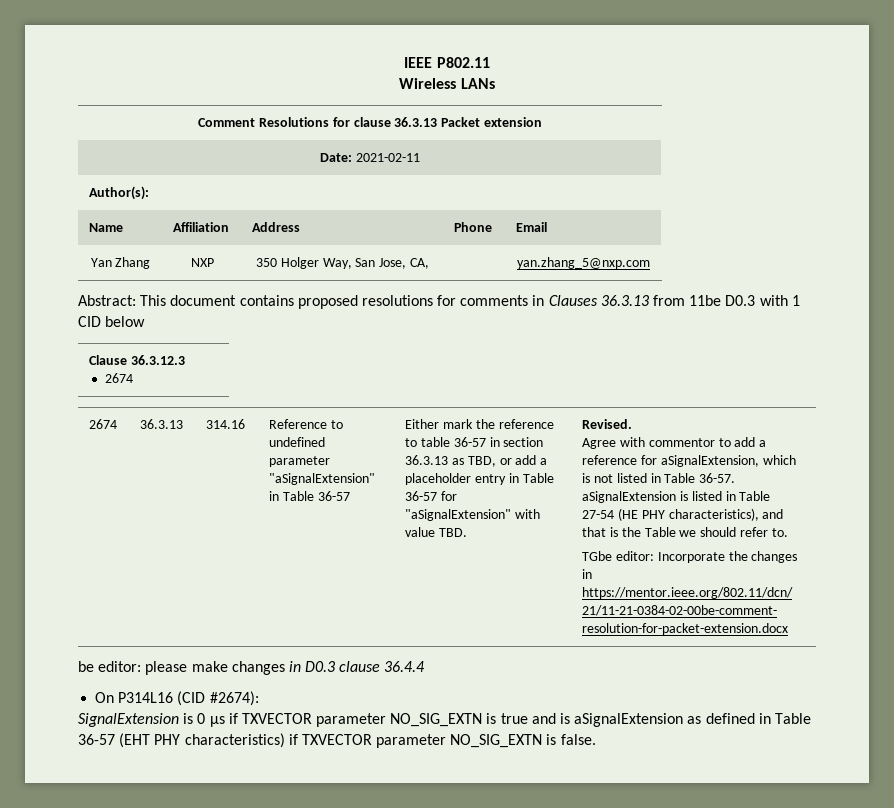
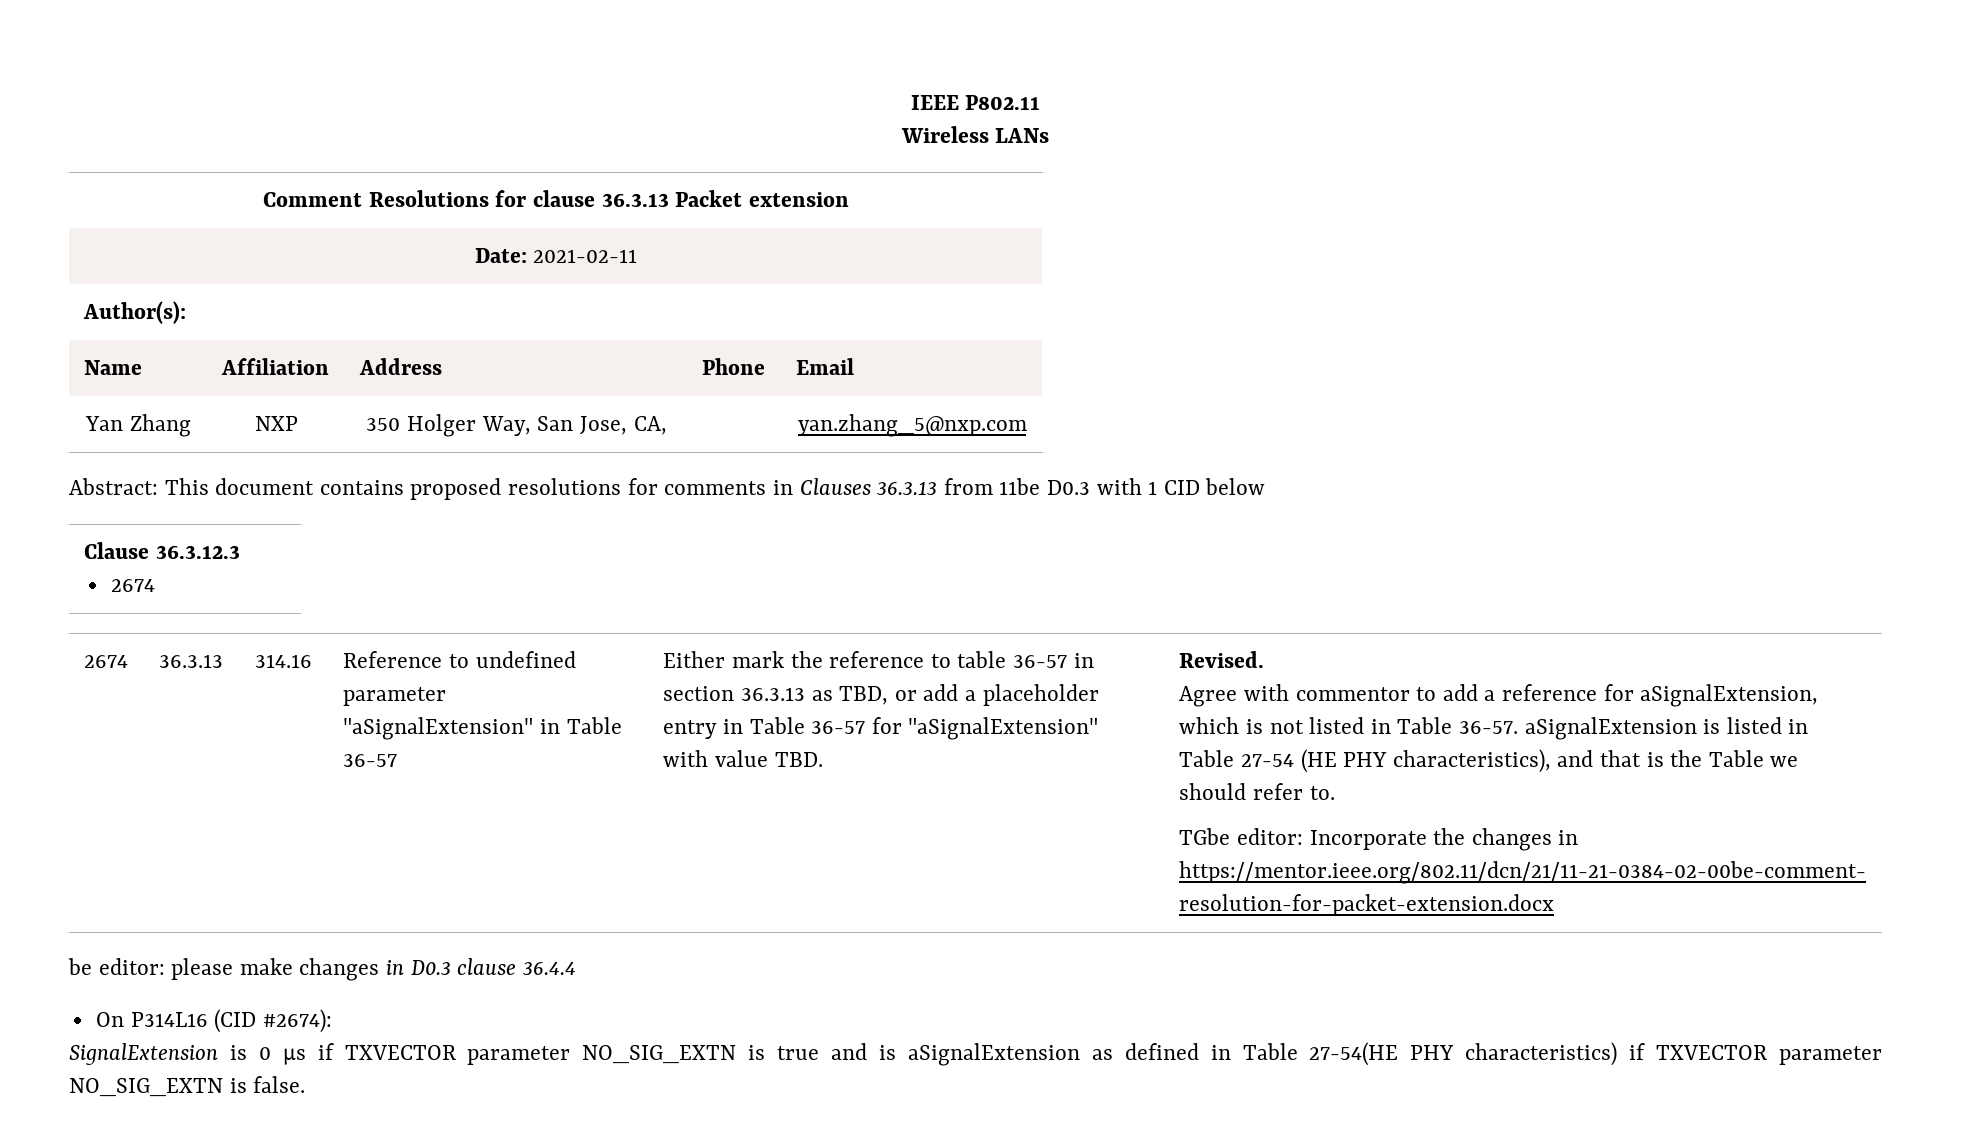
[78,733,151,748] 36-57 (EHT -> [1309,1042,1399,1066] 27-54(HE

